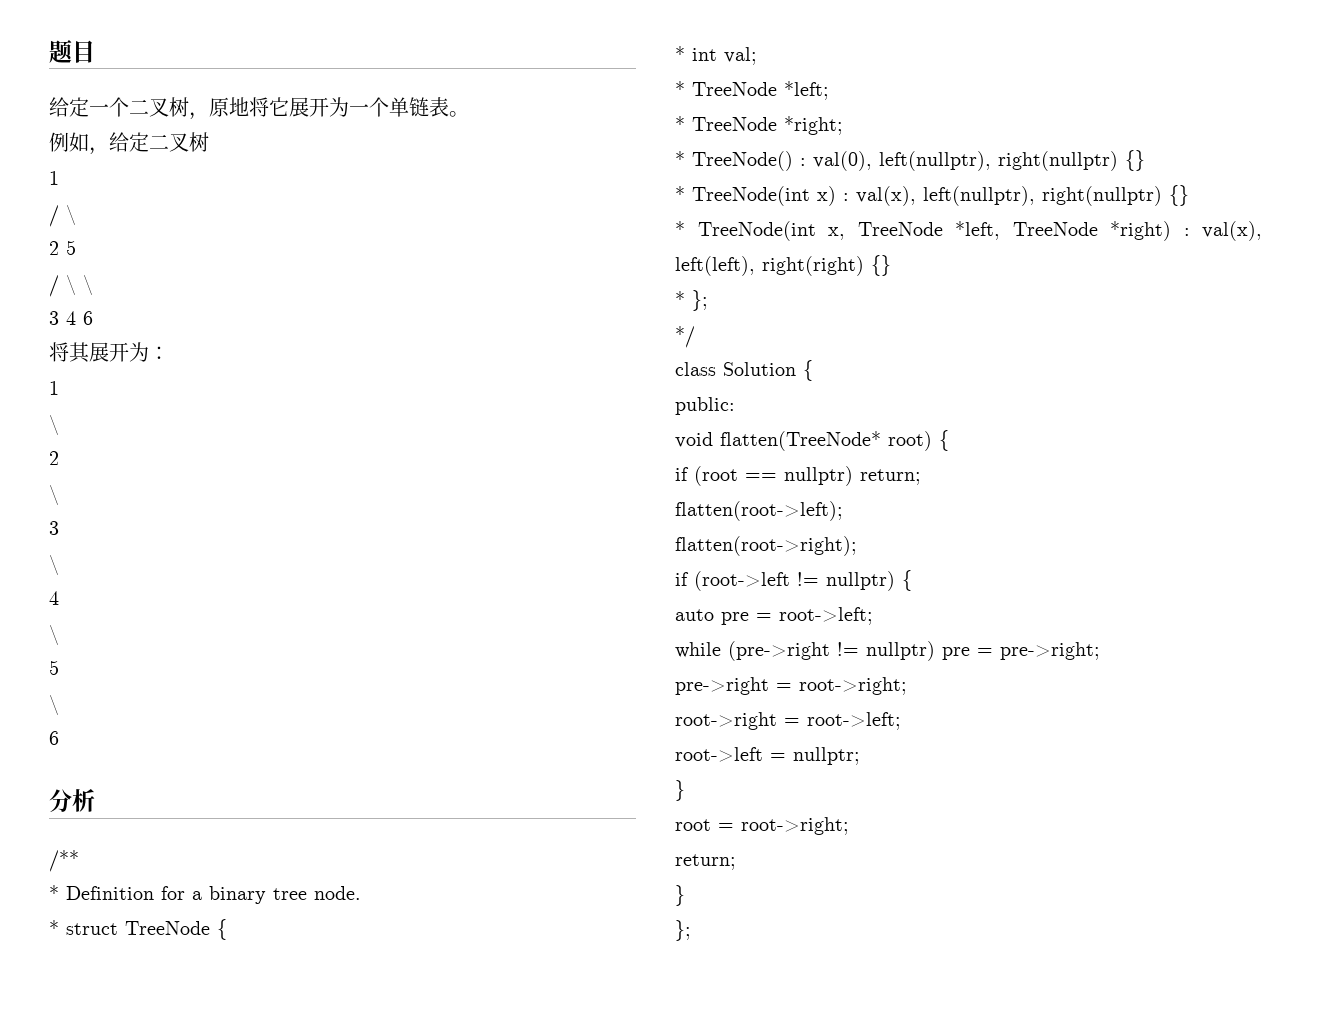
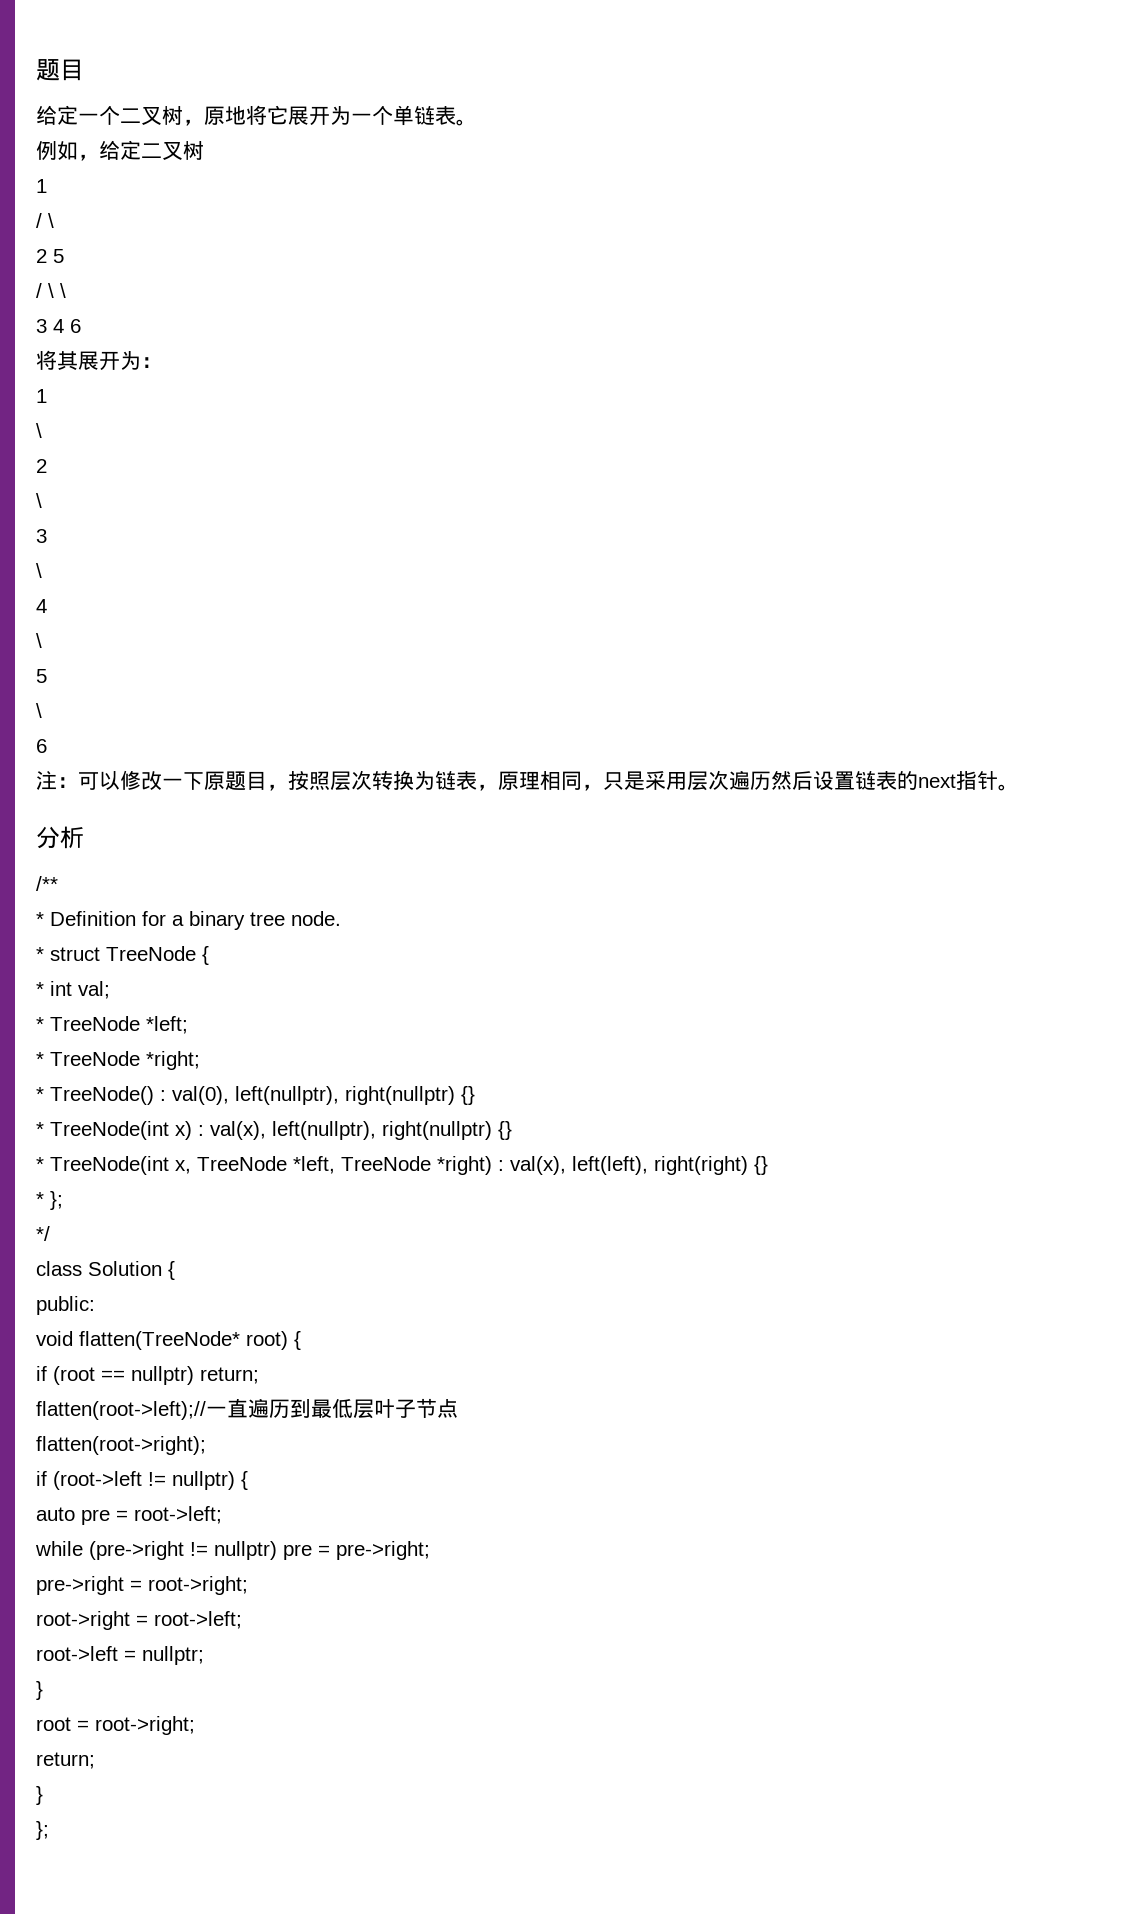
(59, 738) none -> [36,770,1019,791] // 注：可以修改一下原题目，按照层次转换为链表，原理相同，只是采用层次遍历然后设置链表的next指针。
[675,501,843,521] flatten(root->left); -> [36,1398,458,1420] flatten(root->left);//一直遍历到最低层叶子节点

